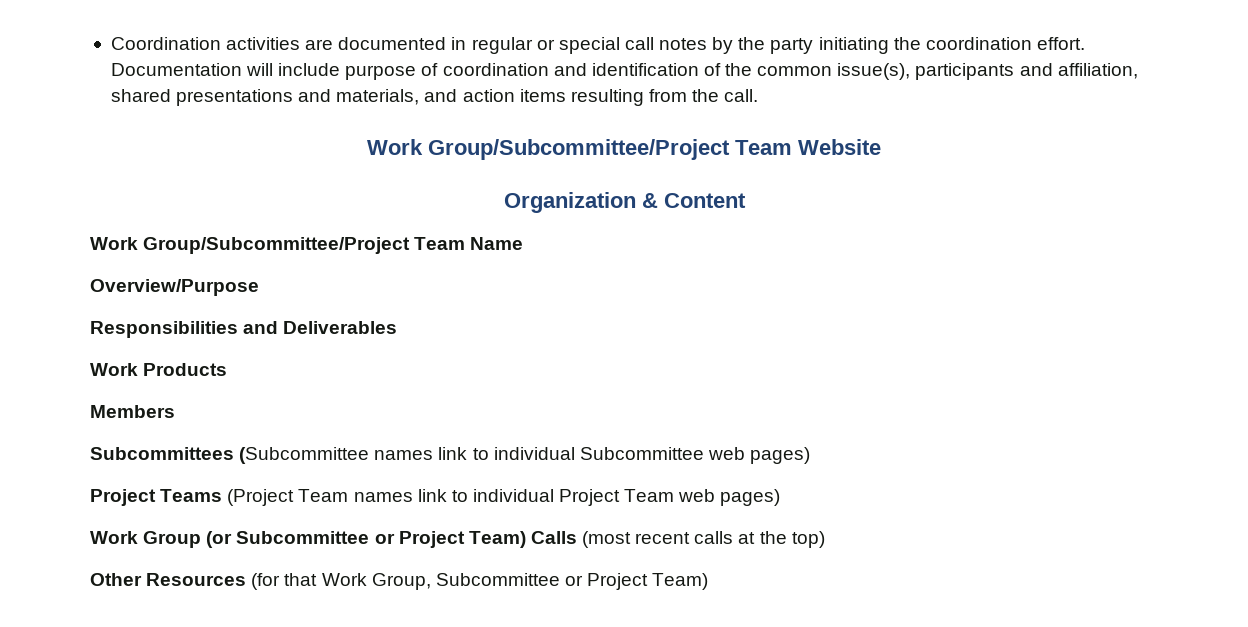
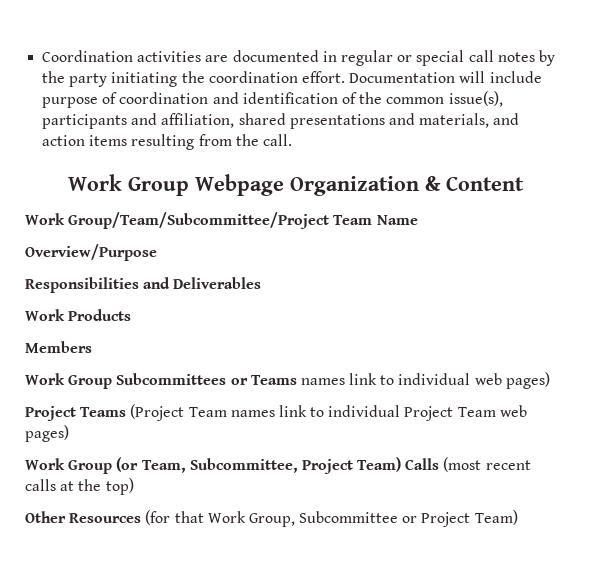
[428,139,881,160] Group/Subcommittee/Project Team Website // -> [127,174,284,196] Group Webpage
[143,237,411,254] Group/Subcommittee/Project -> [68,212,330,229] Group/Team/Subcommittee/Project
[90,447,704,464] Subcommittees (Subcommittee names link to individual Subcommittee -> [25,373,471,389] Work Group Subcommittees or Teams names link to individual
[236,531,395,544] Subcommittee or -> [141,458,298,473] Team, Subcommittee,

